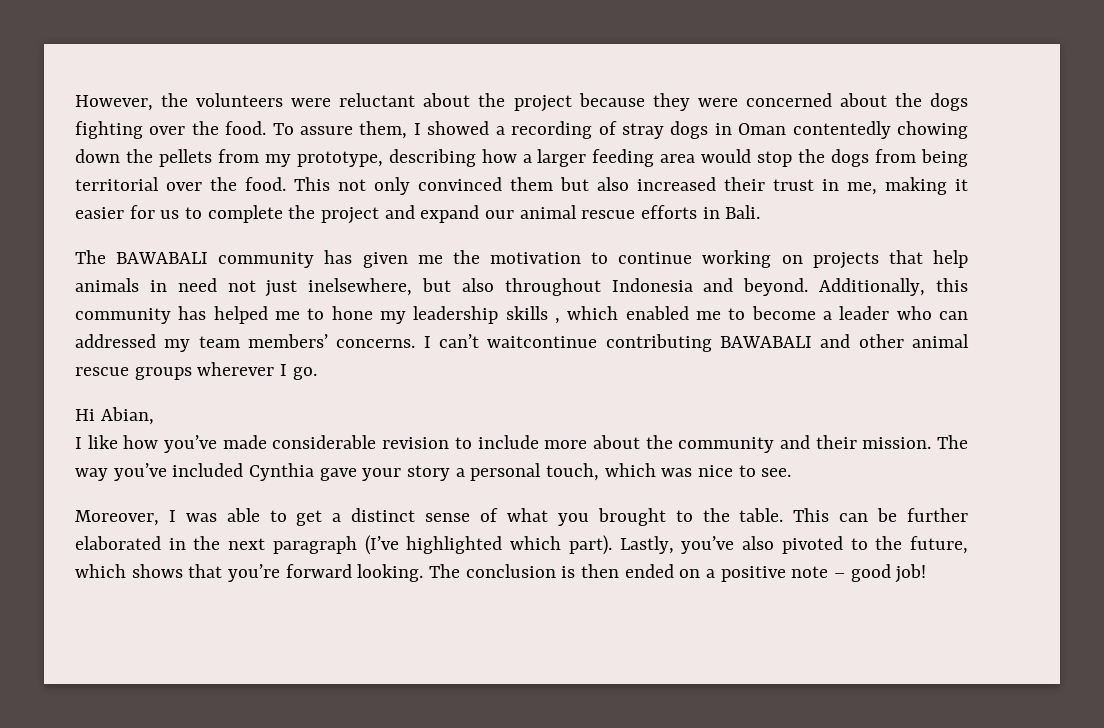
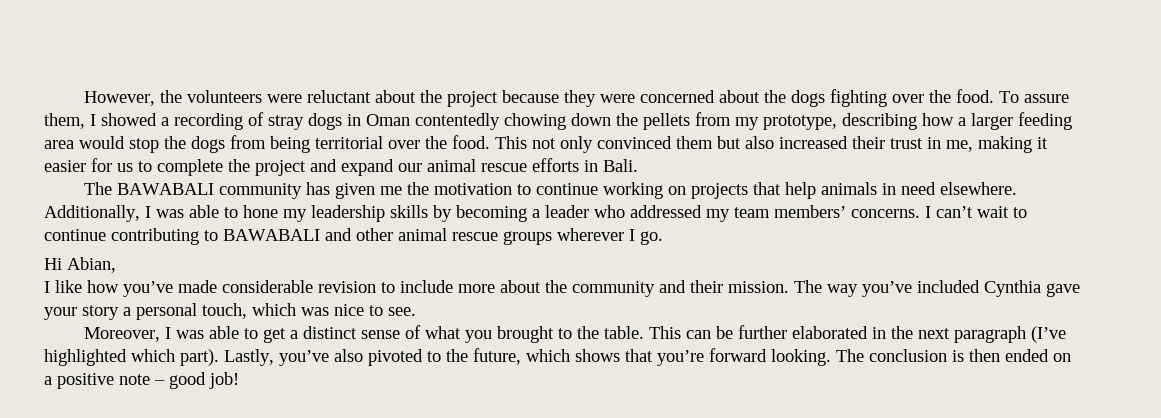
[227,278,968,297] [75,306,300,324] not just inelsewhere, but also throughout Indonesia and beyond. Additionally, this community has helped me -> [940,182,1018,195] [44,205,219,222] elsewhere. Additionally, I was able
[555,306,816,324] , which enabled me to become -> [433,205,527,222] by becoming
[939,311,969,320] can -> (625, 211) none
[487,334,712,352] waitcontinue contributing -> [977,206,1027,218] [44,228,218,245] wait to continue contributing to

